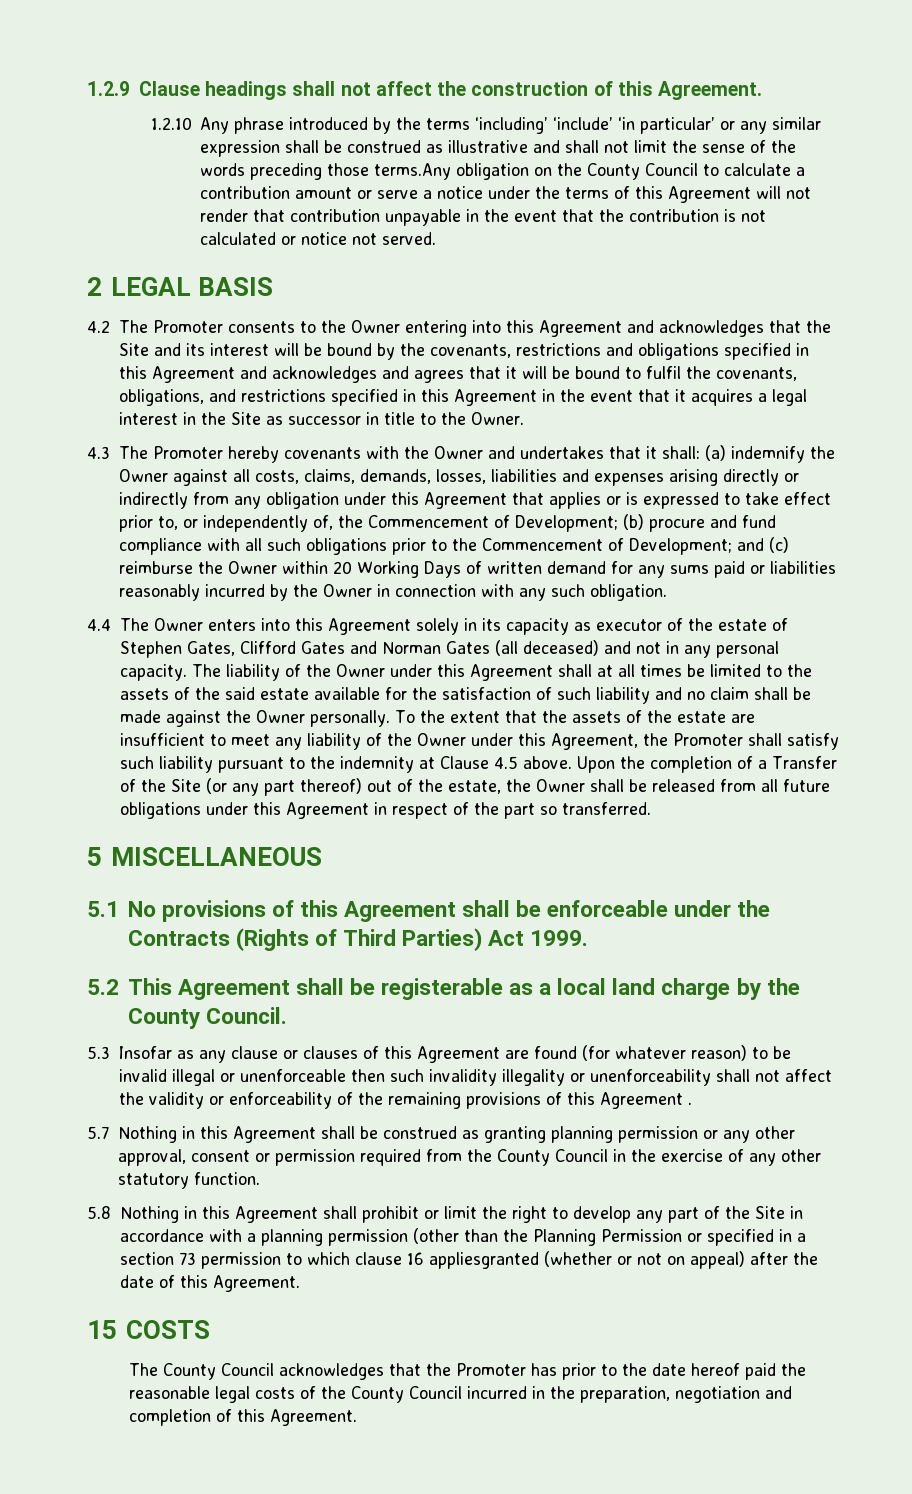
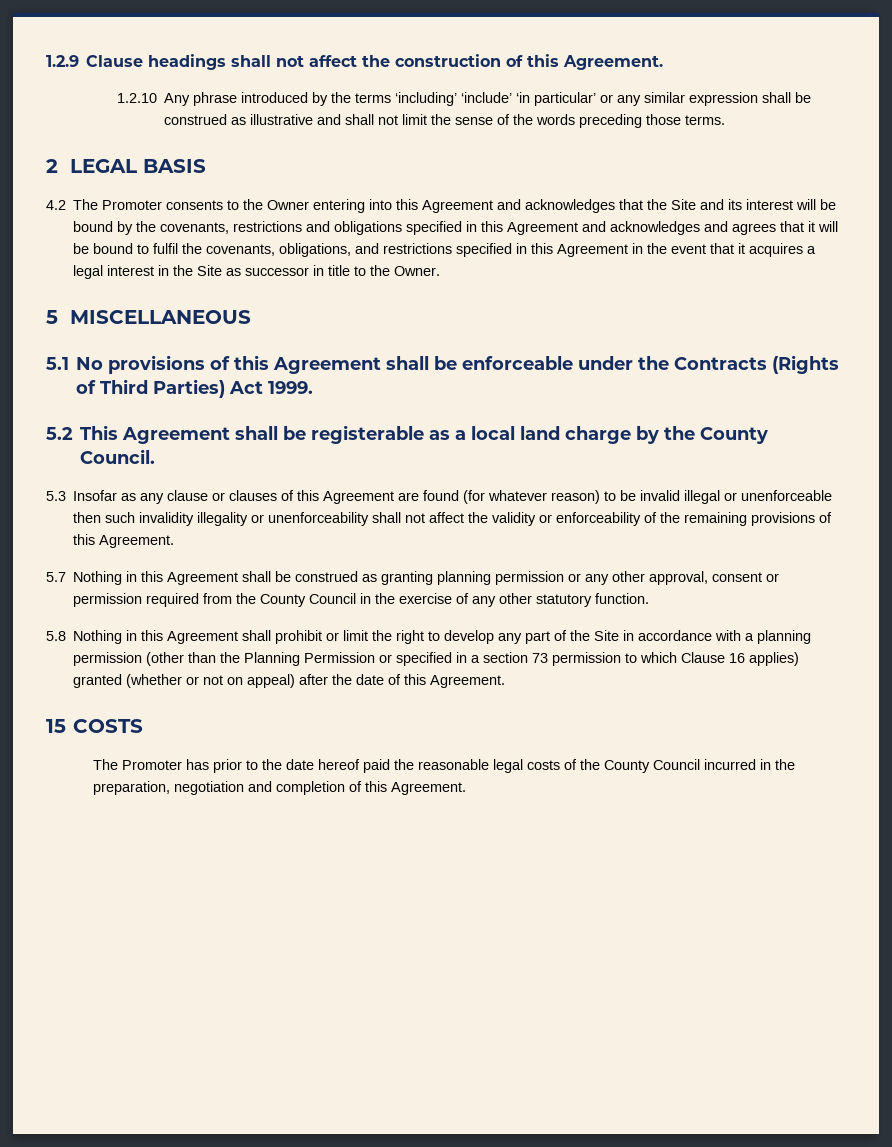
[374,163,806,180] [200,186,812,203] [200,209,767,226] [200,232,437,245] terms.Any obligation on the County Council to calculate a contribution amount or serve a notice under the terms of this Agreement will not render that contribution unpayable in the event that the contribution is not calculated or notice not served. -> [684,115,725,125] terms.
[87,445,835,463] [118,469,799,486] [118,492,831,509] [118,514,776,532] [118,537,789,555] [118,561,836,578] [118,584,667,601] [87,618,788,635] [119,640,779,658] [119,664,812,681] [119,687,811,704] [119,710,755,727] [119,733,839,750] [119,756,837,773] [119,778,830,796] [119,802,651,819] // 4.3 The Promoter hereby covenants with the Owner and undertakes that it shall: (a) indemnify the Owner against all costs, claims, demands, losses, liabilities and expenses arising directly or indirectly from any obligation under this Agreement that applies or is expressed to take effect prior to, or independently of, the Commencement of Development; (b) procure and fund compliance with all such obligations prior to the Commencement of Development; and (c) reimburse the Owner within 20 Working Days of written demand for any sums paid or liabilities reasonably incurred by the Owner in connection with any such obligation. // 4.4 The Owner enters into this Agreement solely in its capacity as executor of the estate of Stephen Gates, Clifford Gates and Norman Gates (all deceased) and not in any personal capacity. The liability of the Owner under this Agreement shall at all times be limited to the assets of the said estate available for the satisfaction of such liability and no claim shall be made against the Owner personally. To the extent that the assets of the estate are insufficient to meet any liability of the Owner under this Agreement, the Promoter shall satisfy such liability pursuant to the indemnity at Clause 4.5 above. Upon the completion of a Transfer of the Site (or any part thereof) out of the estate, the Owner shall be released from all future obligations under this Agreement in respect of the part so transferred. -> (441, 271) none
[599,1092,692,1109] Agreement . -> [99,535,175,548] Agreement.
[354,1252,539,1269] clause 16 appliesgranted -> [681,652,800,666] [73,674,123,688] Clause 16 applies) granted
[163,1363,452,1380] County Council acknowledges that the -> (119, 764) none

